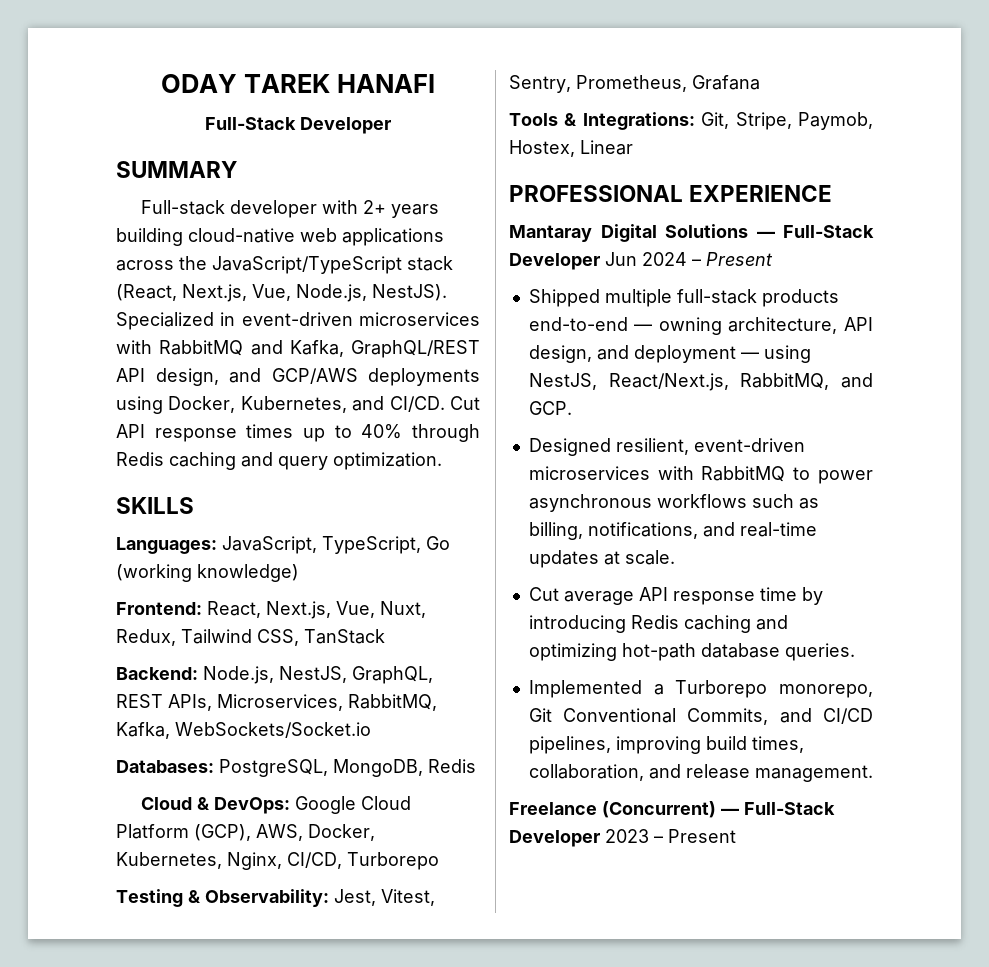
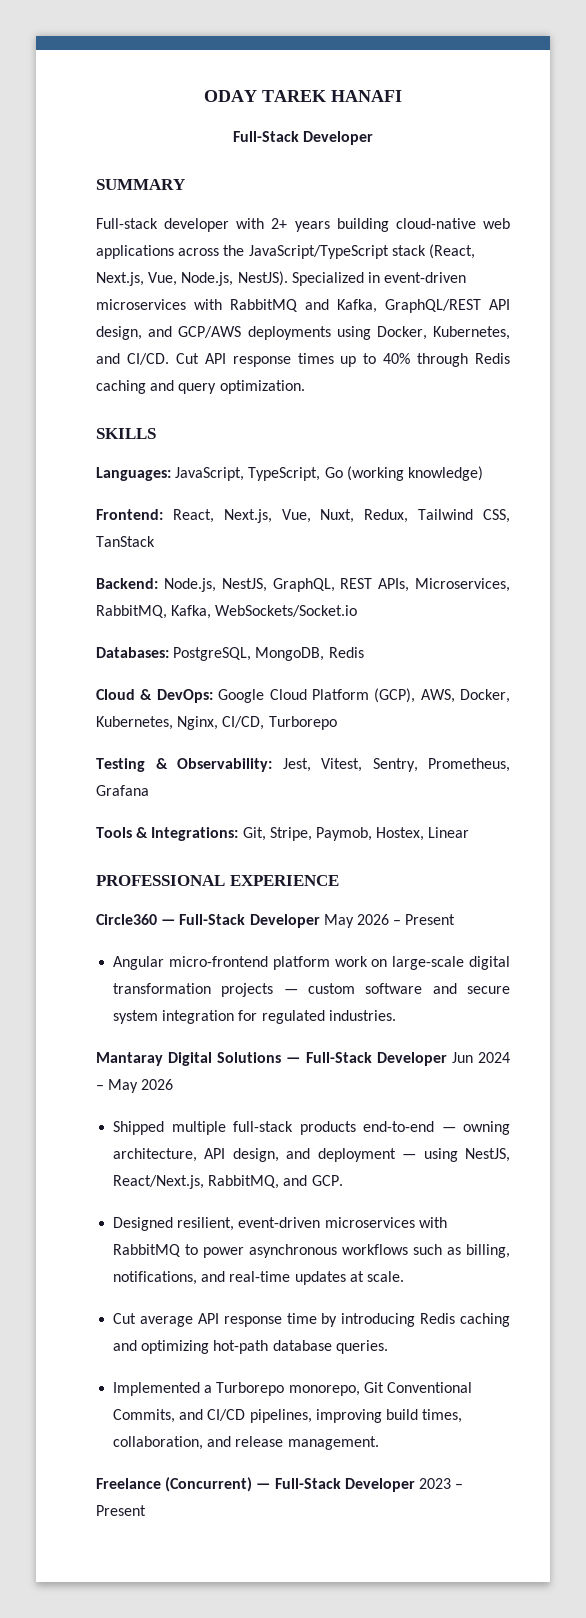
(833, 193) none -> [96,914,456,928] [113,956,510,970] [113,983,510,997] [113,1010,396,1024] // Circle360 — Full-Stack Developer May 2026 – Present // Angular micro-frontend platform work on large-scale digital transformation projects — custom software and secure system integration for regulated industries.
[706,252,773,266] Present -> [108,1079,174,1093] May 2026

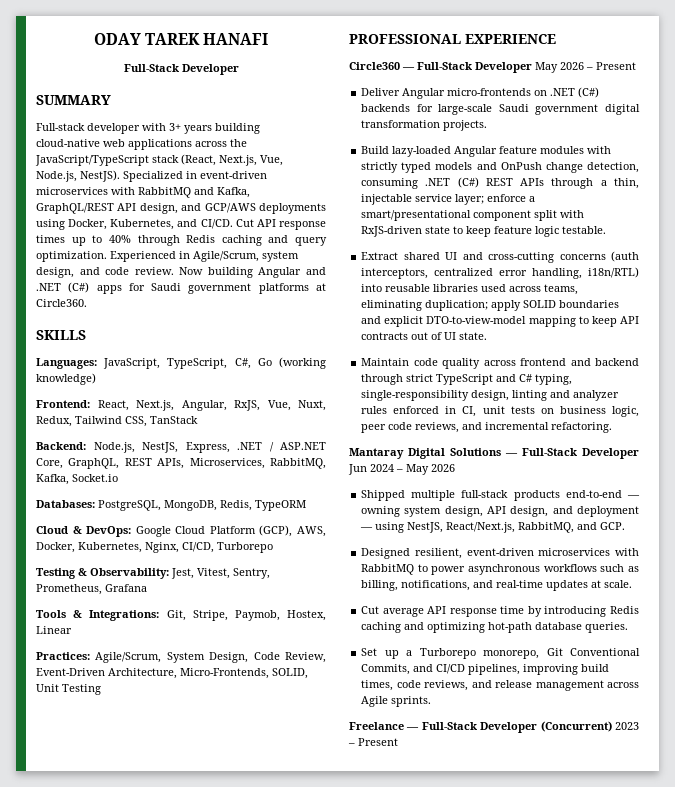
[271,218,288,229] 2+ -> [169,123,181,131] 3+
(305, 387) none -> [110,251,299,262] [36,267,326,278] [36,282,326,294] [36,299,87,307] Experienced in Agile/Scrum, system design, and code review. Now building Angular and .NET (C#) apps for Saudi government platforms at Circle360.
(321, 474) none -> [234,358,251,369] C#,
(272, 516) none -> [181,400,260,411] Angular, RxJS,
(267, 585) none -> [185,442,326,453] [36,458,63,469] Express, .NET / ASP.NET Core,
[215,605,358,617] WebSockets/Socket.io -> [72,474,118,482] Socket.io
[328,647,364,658] Redis -> [220,500,306,511] Redis, TypeORM
(470, 832) none -> [36,652,326,663] [36,668,308,679] [36,684,101,695] // Practices: Agile/Scrum, System Design, Code Review, Event-Driven Architecture, Micro-Frontends, SOLID, Unit Testing
[113,956,510,970] [113,983,510,997] [113,1010,396,1024] Angular micro-frontend platform work on large-scale digital transformation projects — custom software and secure system integration for regulated industries. -> [361,87,600,99] [361,104,640,115] [361,120,488,131] [361,146,612,157] [361,162,639,173] [361,177,639,189] [361,194,536,205] [361,210,585,221] [361,226,607,237] [361,251,639,263] [361,267,639,279] [361,284,579,295] [361,300,620,311] [361,316,639,327] [361,332,488,340] [361,358,639,369] [361,374,573,385] [361,390,620,401] [361,406,639,417] [361,422,613,433] Deliver Angular micro-frontends on .NET (C#) backends for large-scale Saudi government digital transformation projects. // Build lazy-loaded Angular feature modules with strictly typed models and OnPush change detection, consuming .NET (C#) REST APIs through a thin, injectable service layer; enforce a smart/presentational component split with RxJS-driven state to keep feature logic testable. // Extract shared UI and cross-cutting concerns (auth interceptors, centralized error handling, i18n/RTL) into reusable libraries used across teams, eliminating duplication; apply SOLID boundaries and explicit DTO-to-view-model mapping to keep API contracts out of UI state. // Maintain code quality across frontend and backend through strict TypeScript and C# typing, single-responsibility design, linting and analyzer rules enforced in CI, unit tests on business logic, peer code reviews, and incremental refactoring.
[113,1148,198,1162] architecture, -> [404,506,483,517] system design,
[113,1382,201,1396] Implemented -> [361,648,399,659] Set up
[113,1436,379,1450] collaboration, and release management. -> [396,680,639,691] [361,696,432,707] code reviews, and release management across Agile sprints.
[165,1477,415,1492] (Concurrent) — Full-Stack Developer -> [406,721,612,733] — Full-Stack Developer (Concurrent)

